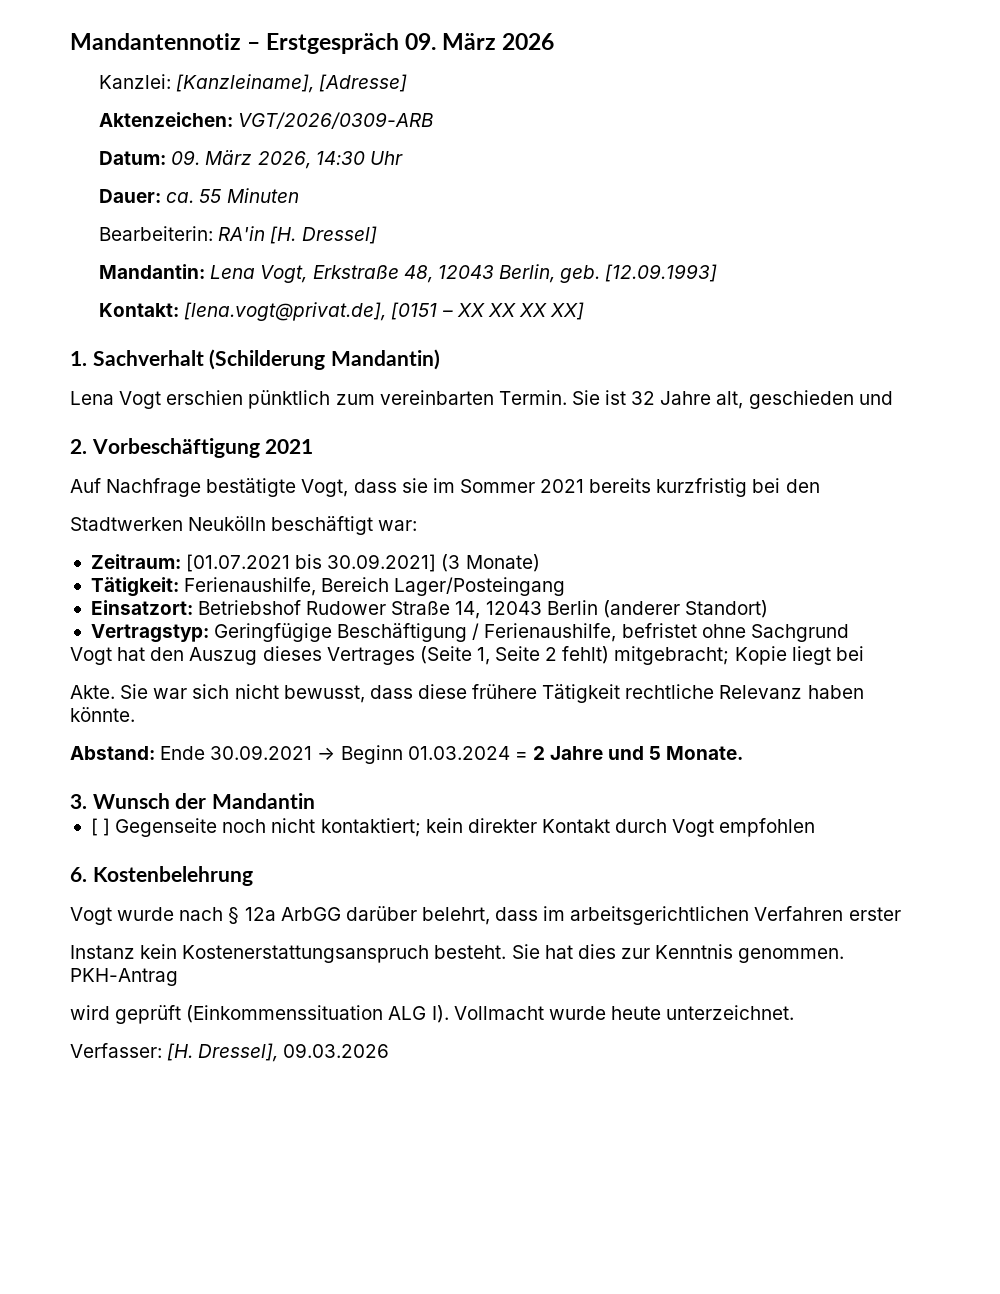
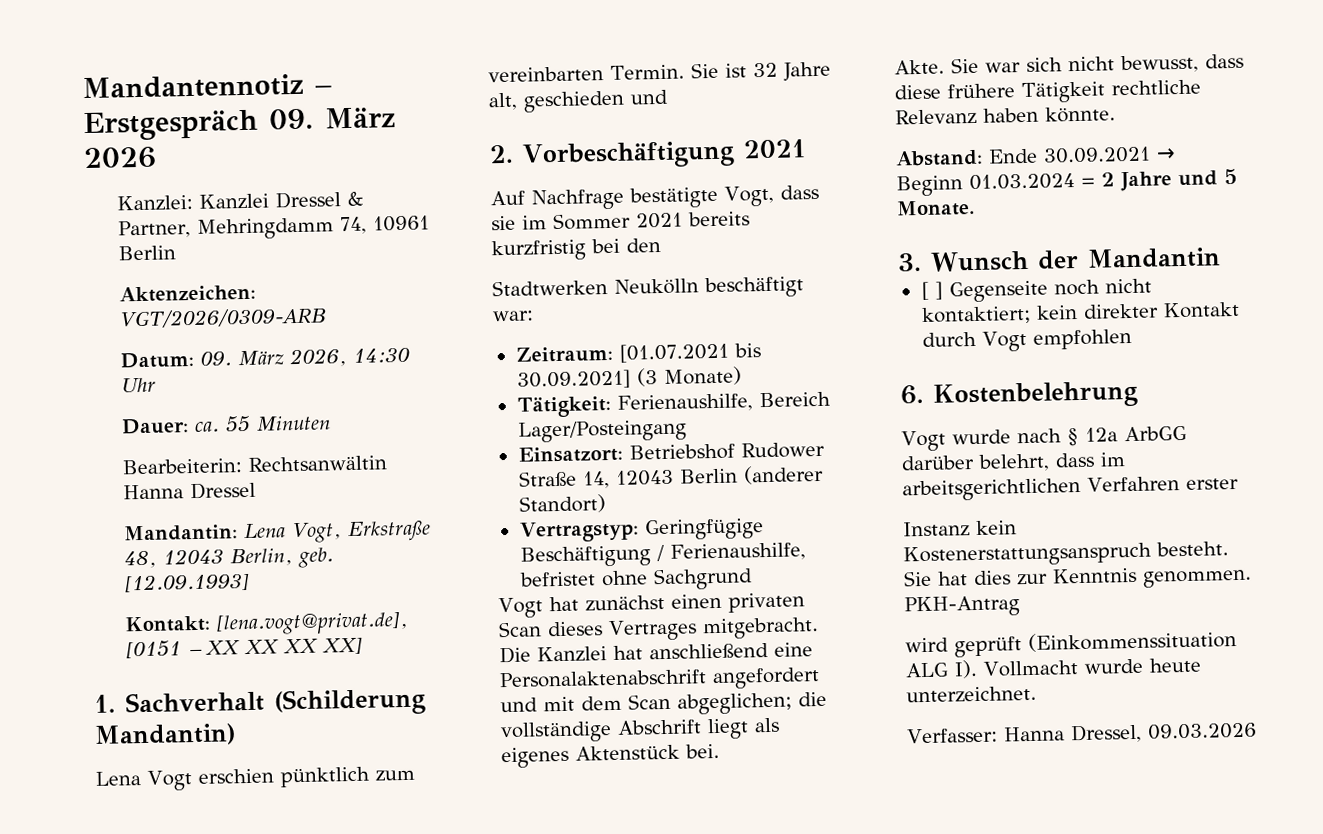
[176,74,408,93] [Kanzleiname], [Adresse] -> [199,190,364,210] [118,215,431,240] [118,245,177,261] Kanzlei Dressel & Partner, Mehringdamm 74, 10961 Berlin
[218,226,377,244] RA'in [H. Dressel] -> [248,455,388,472] [123,481,257,500] Rechtsanwältin Hanna Dressel
[150,646,864,665] den Auszug dieses Vertrages (Seite 1, Seite 2 fehlt) mitgebracht; Kopie liegt bei -> [584,592,805,613] [498,617,819,642] [499,642,813,664] [499,667,820,690] [500,691,827,715] [500,717,780,744] [501,743,720,769] zunächst einen privaten Scan dieses Vertrages mitgebracht. Die Kanzlei hat anschließend eine Personalaktenabschrift angefordert und mit dem Scan abgeglichen; die vollständige Abschrift liegt als eigenes Aktenstück bei.
[167,1043,279,1062] [H. Dressel], -> [1003,723,1142,744] Hanna Dressel,

